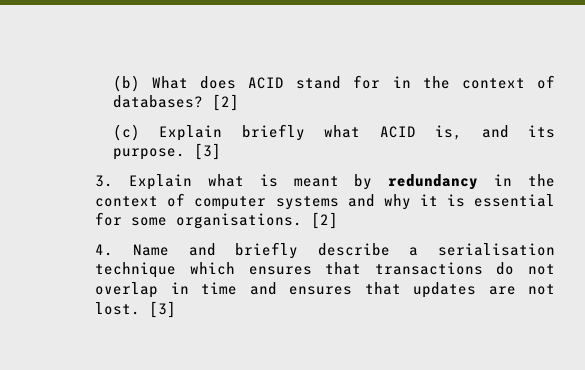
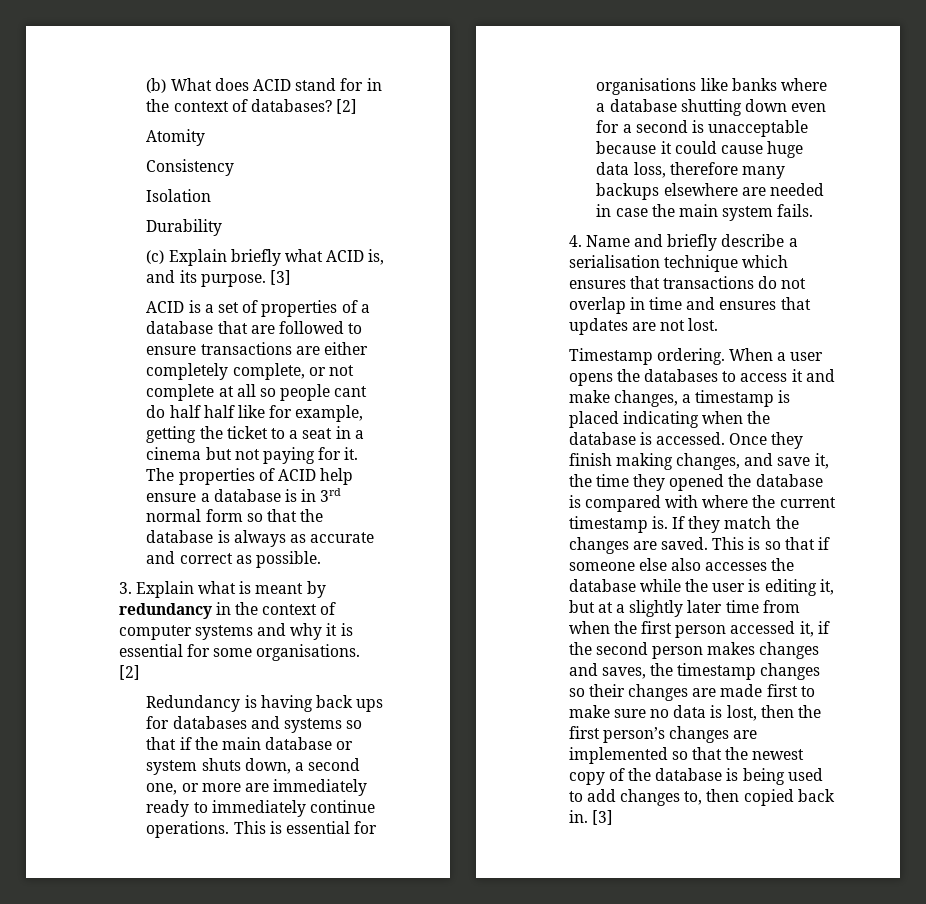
(239, 102) none -> [146,129,206,146] [146,159,235,176] [146,189,212,202] [146,219,223,236] // Atomity // Consistency // Isolation // Durability
(221, 151) none -> [146,300,370,317] [146,321,363,334] [146,342,369,355] [146,363,355,380] [146,384,368,401] [146,405,364,422] [146,426,364,443] [146,447,359,464] [146,468,354,485] [146,488,342,502] [146,509,324,522] [146,530,375,547] [146,551,322,568] // ACID is a set of properties of a database that are followed to ensure transactions are either completely complete, or not complete at all so people cant do half half like for example, getting the ticket to a seat in a cinema but not paying for it. The properties of ACID help ensure a database is in 3rd normal form so that the database is always as accurate and correct as possible.
(339, 220) none -> [146,695,384,712] [146,716,363,733] [146,737,354,750] [146,758,361,775] [146,779,368,796] [146,800,376,817] [146,821,378,838] [596,78,828,95] [596,99,827,116] [596,120,809,137] [596,141,804,158] [596,162,786,179] [596,183,825,200] [596,204,814,221] // Redundancy is having back ups for databases and systems so that if the main database or system shuts down, a second one, or more are immediately ready to immediately continue operations. This is essential for organisations like banks where a database shutting down even for a second is unacceptable because it could cause huge data loss, therefore many backups elsewhere are needed in case the main system fails.
(141, 308) none -> [568,348,824,365] [568,369,835,386] [568,390,791,407] [568,411,771,428] [568,432,804,449] [568,453,829,470] [568,474,823,491] [568,495,836,512] [568,516,799,533] [568,537,831,554] [568,558,795,571] [568,579,834,596] [568,600,800,617] [568,621,830,638] [568,642,820,659] [568,663,821,680] [568,684,815,701] [568,705,822,721] [568,726,758,743] [568,747,805,764] [568,768,823,785] [568,789,835,806] [568,810,588,823] // Timestamp ordering. When a user opens the databases to access it and make changes, a timestamp is placed indicating when the database is accessed. Once they finish making changes, and save it, the time they opened the database is compared with where the current timestamp is. If they match the changes are saved. This is so that if someone else also accesses the database while the user is editing it, but at a slightly later time from when the first person accessed it, if the second person makes changes and saves, the timestamp changes so their changes are made first to make sure no data is lost, then the first person’s changes are implemented so that the newest copy of the database is being used to add changes to, then copied back in.

